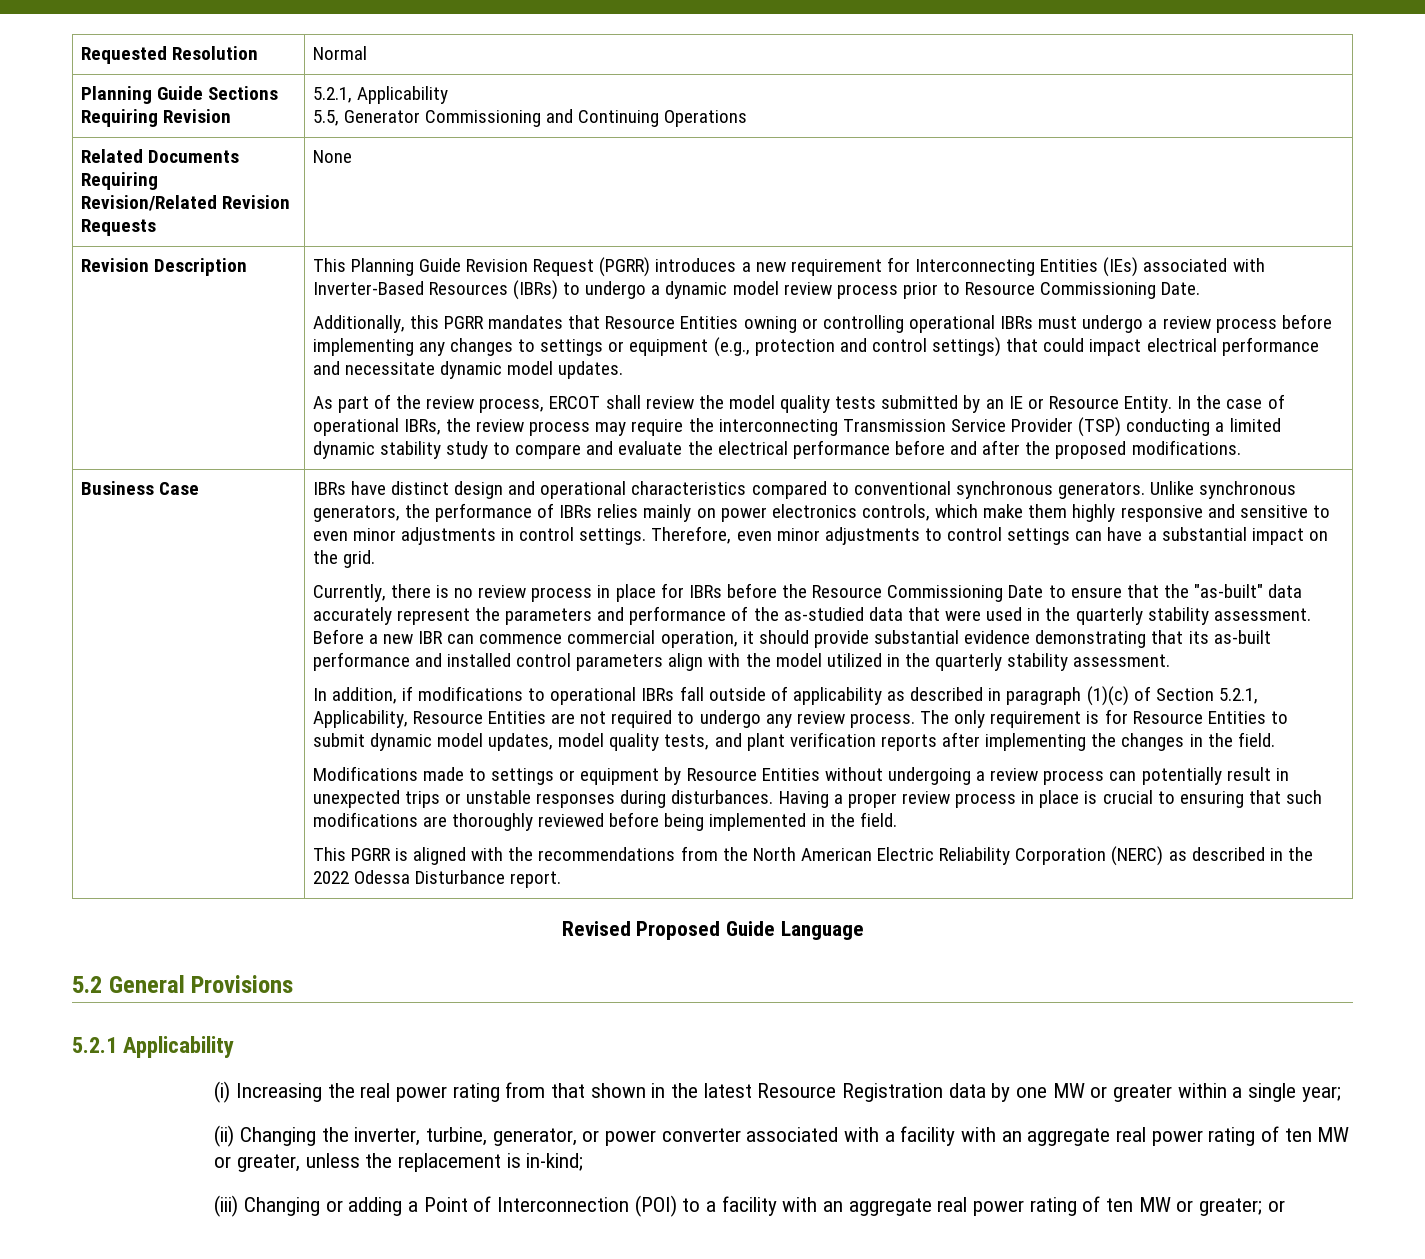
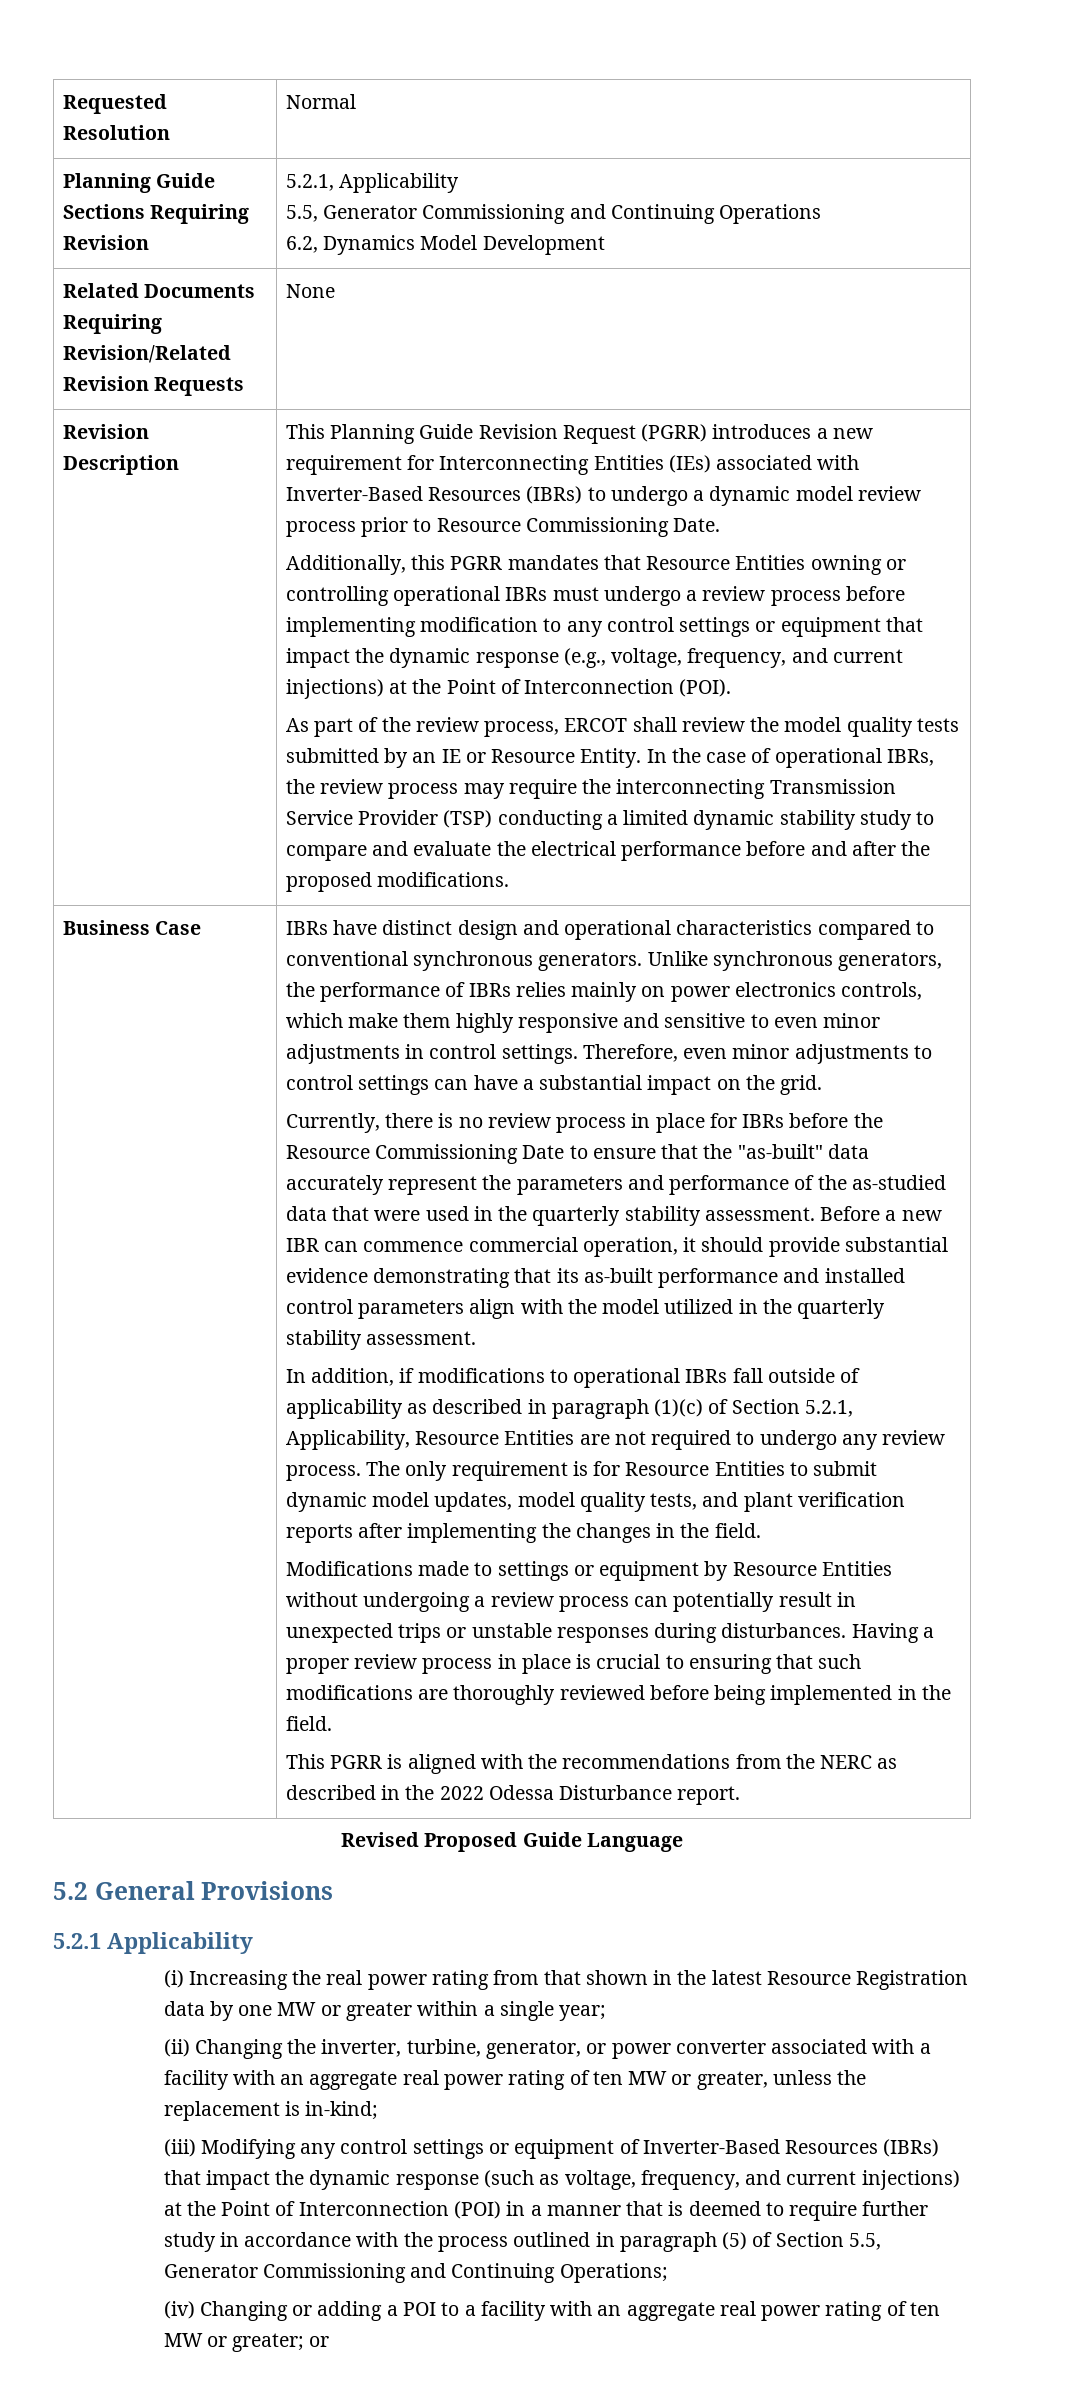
(748, 118) none -> [285,235,605,255] // 6.2, Dynamics Model Development
[418,337,1319,357] [312,361,624,379] any changes to settings or equipment (e.g., protection and control settings) that could impact electrical performance and necessitate dynamic model updates. -> [420,617,923,637] [285,648,903,668] [285,679,732,699] modification to any control settings or equipment that impact the dynamic response (e.g., voltage, frequency, and current injections) at the Point of Interconnection (POI).
[752,846,1164,866] North American Electric Reliability Corporation (NERC) -> [820,1755,873,1769] NERC
[244,1195,677,1217] Changing or adding a Point of Interconnection (POI) -> [200,2139,940,2159] [163,2170,960,2190] [163,2201,929,2221] [163,2232,881,2252] [163,2263,668,2283] [163,2301,436,2321] Modifying any control settings or equipment of Inverter-Based Resources (IBRs) that impact the dynamic response (such as voltage, frequency, and current injections) at the Point of Interconnection (POI) in a manner that is deemed to require further study in accordance with the process outlined in paragraph (5) of Section 5.5, Generator Commissioning and Continuing Operations; // (iv) Changing or adding a POI

